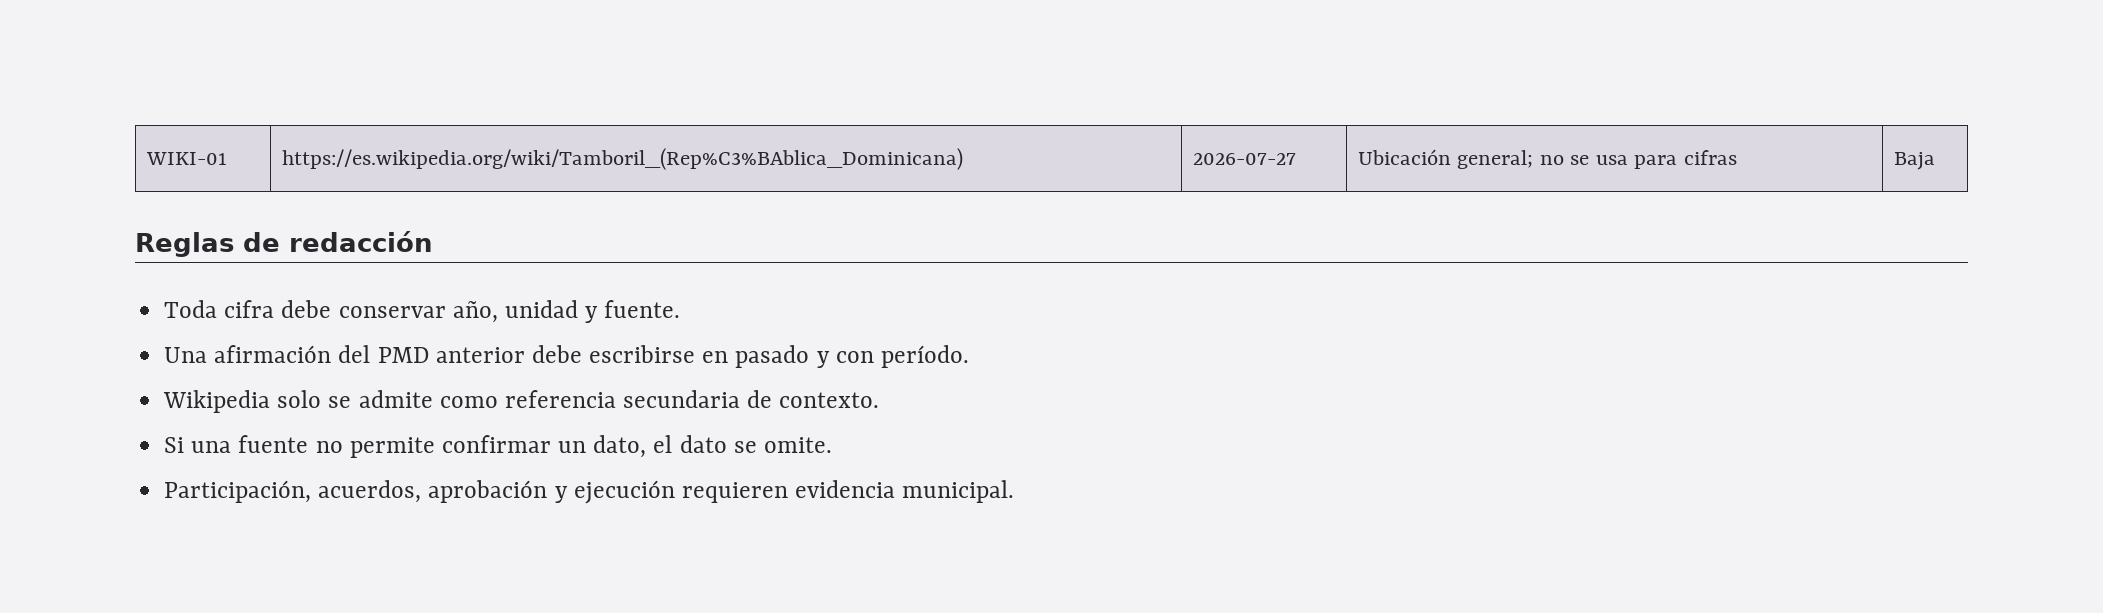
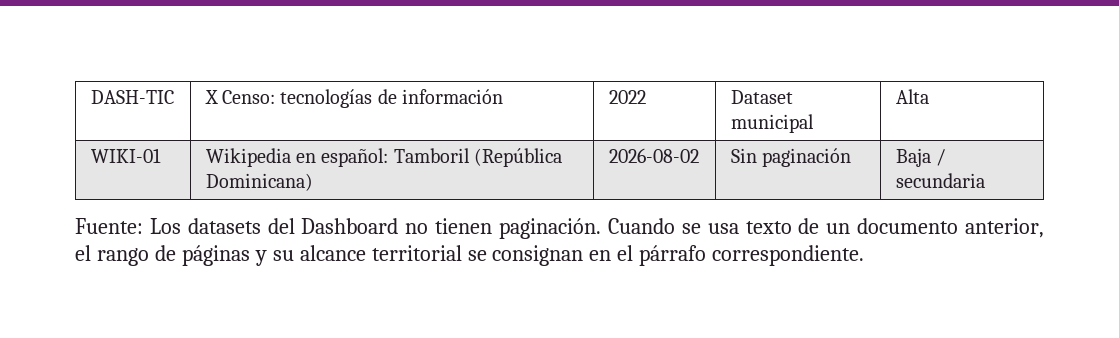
[145,152,227,165] [281,148,963,170] [1192,153,1296,165] [1357,149,1737,169] [1893,152,1935,170] [135,231,433,257] [164,300,681,323] [164,345,969,368] [163,390,880,413] [164,435,832,458] [164,480,1015,504] WIKI-01 | https://es.wikipedia.org/wiki/Tamboril_(Rep%C3%BAblica_Dominicana) | 2026-07-27 | Ubicación general; no se usa para cifras | Baja // Reglas de redacción // Toda cifra debe conservar año, unidad y fuente. // Una afirmación del PMD anterior debe escribirse en pasado y con período. // Wikipedia solo se admite como referencia secundaria de contexto. // Si una fuente no permite confirmar un dato, el dato se omite. // Participación, acuerdos, aprobación y ejecución requieren evidencia municipal. -> [90,90,174,104] [204,89,504,108] [608,90,646,104] [730,90,793,104] [730,114,814,133] [895,89,929,104] [90,148,161,163] [205,148,563,167] [205,173,313,191] [608,148,699,163] [730,148,852,167] [895,148,947,167] [895,173,985,188] [75,218,1044,239] [75,245,865,266] DASH-TIC | X Censo: tecnologías de información | 2022 | Dataset municipal | Alta // WIKI-01 | Wikipedia en español: Tamboril (República Dominicana) | 2026-08-02 | Sin paginación | Baja / secundaria // Fuente: Los datasets del Dashboard no tienen paginación. Cuando se usa texto de un documento anterior, el rango de páginas y su alcance territorial se consignan en el párrafo correspondiente.

